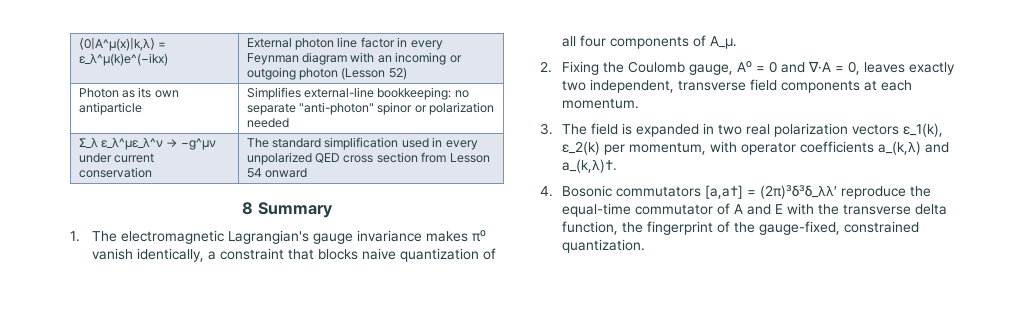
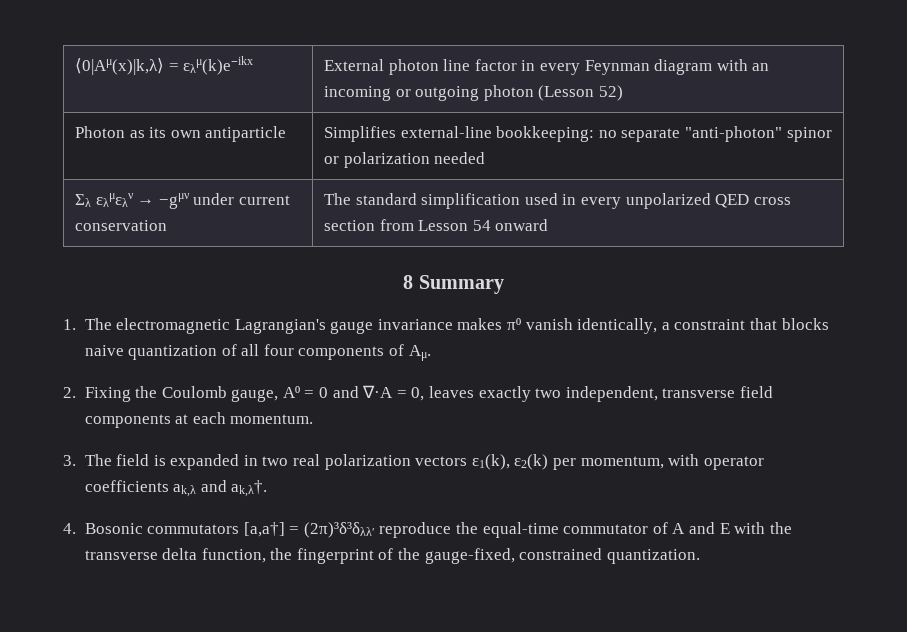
[78,37,167,51] [78,53,168,66] ⟨0|A^μ(x)|k,λ⟩ = ε_λ^μ(k)e^(−ikx) -> [75,56,254,75] ⟨0|Aμ(x)|k,λ⟩ = ελμ(k)e−ikx
[78,138,216,150] Σ_λ ε_λ^με_λ^ν → −g^μν -> [75,193,190,209] Σλ ελμελν → −gμν
[710,36,738,49] A_μ. -> [408,345,431,361] Aμ.
[903,123,944,137] [562,141,601,155] ε_1(k), ε_2(k) -> [471,454,549,470] ε1(k), ε2(k)
[878,141,950,155] [562,159,618,173] a_(k,λ) and a_(k,λ)†. -> [173,480,268,497] ak,λ and ak,λ†.
[760,185,838,199] (2π)³δ³δ_λλ′ -> [303,522,375,538] (2π)³δ³δλλ′

